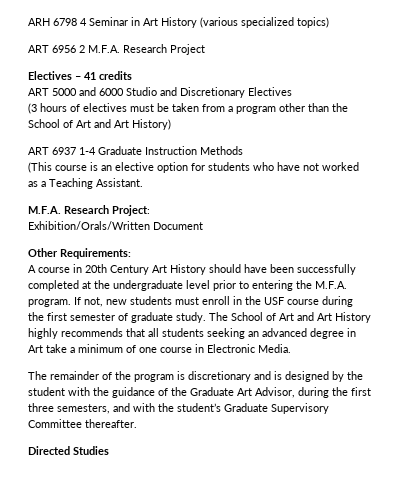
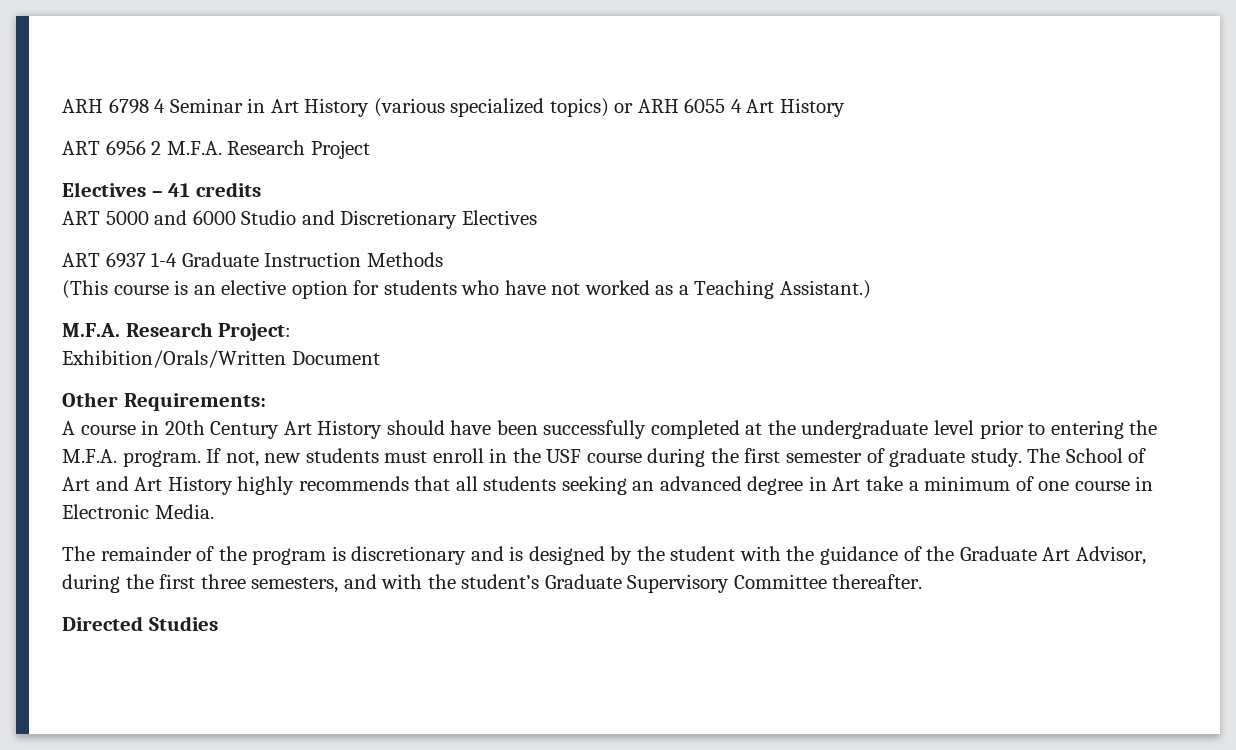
(329, 22) none -> [614,98,846,117] or ARH 6055 4 Art History
[28,103,348,114] [28,119,171,130] // (3 hours of electives must be taken from a program other than the School of Art and Art History) -> (537, 217) none
[96,178,143,187] Assistant. -> [780,280,872,299] Assistant.)

